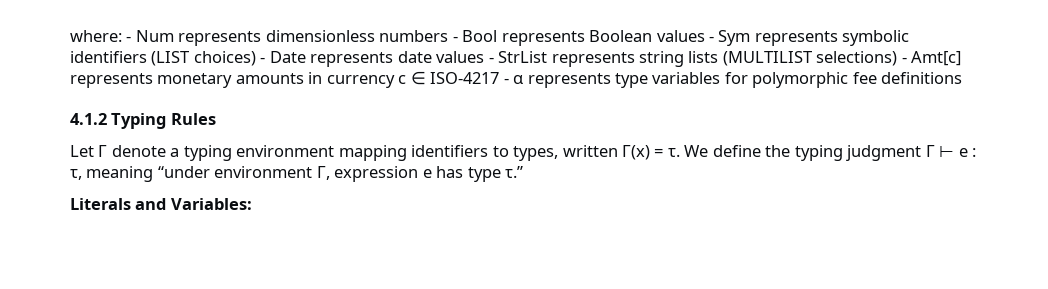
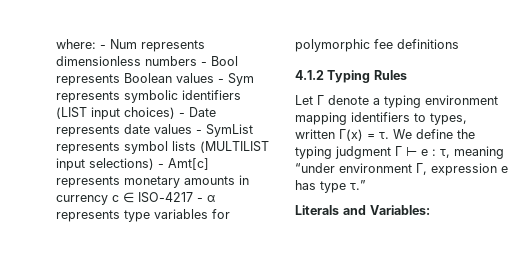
(190, 58) none -> [91,107,120,120] input
[498,51,685,67] StrList represents string -> [206,124,253,137] [56,141,168,154] SymList represents symbol
(812, 58) none -> [56,158,85,171] input

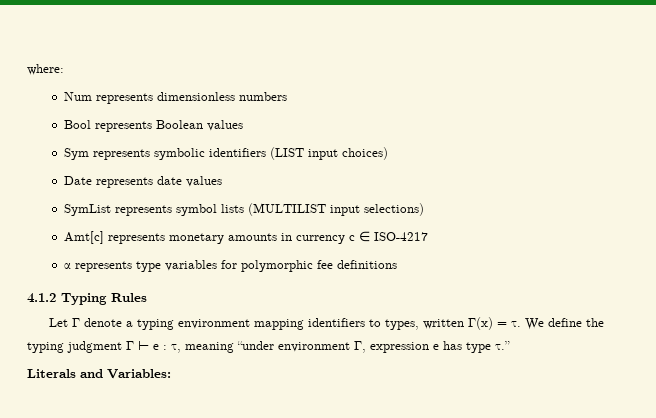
[100,45,106,49] - -> (64, 69) //
[201,62,207,66] - -> (287, 96) //
[218,79,224,83] - -> (243, 125) //
[179,113,185,117] - -> (388, 153) //
[196,130,202,134] - -> (222, 181) //
[158,164,164,168] - -> (424, 209) //
[197,198,203,202] - -> (428, 236) //

